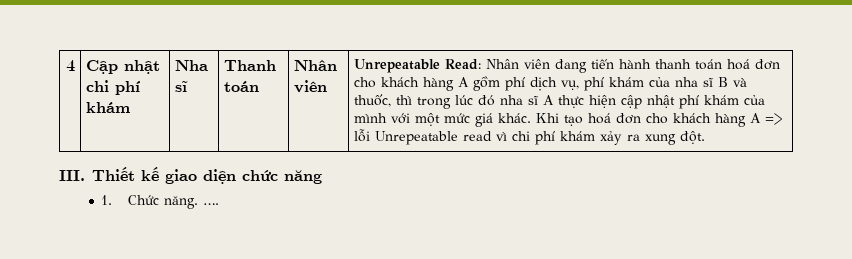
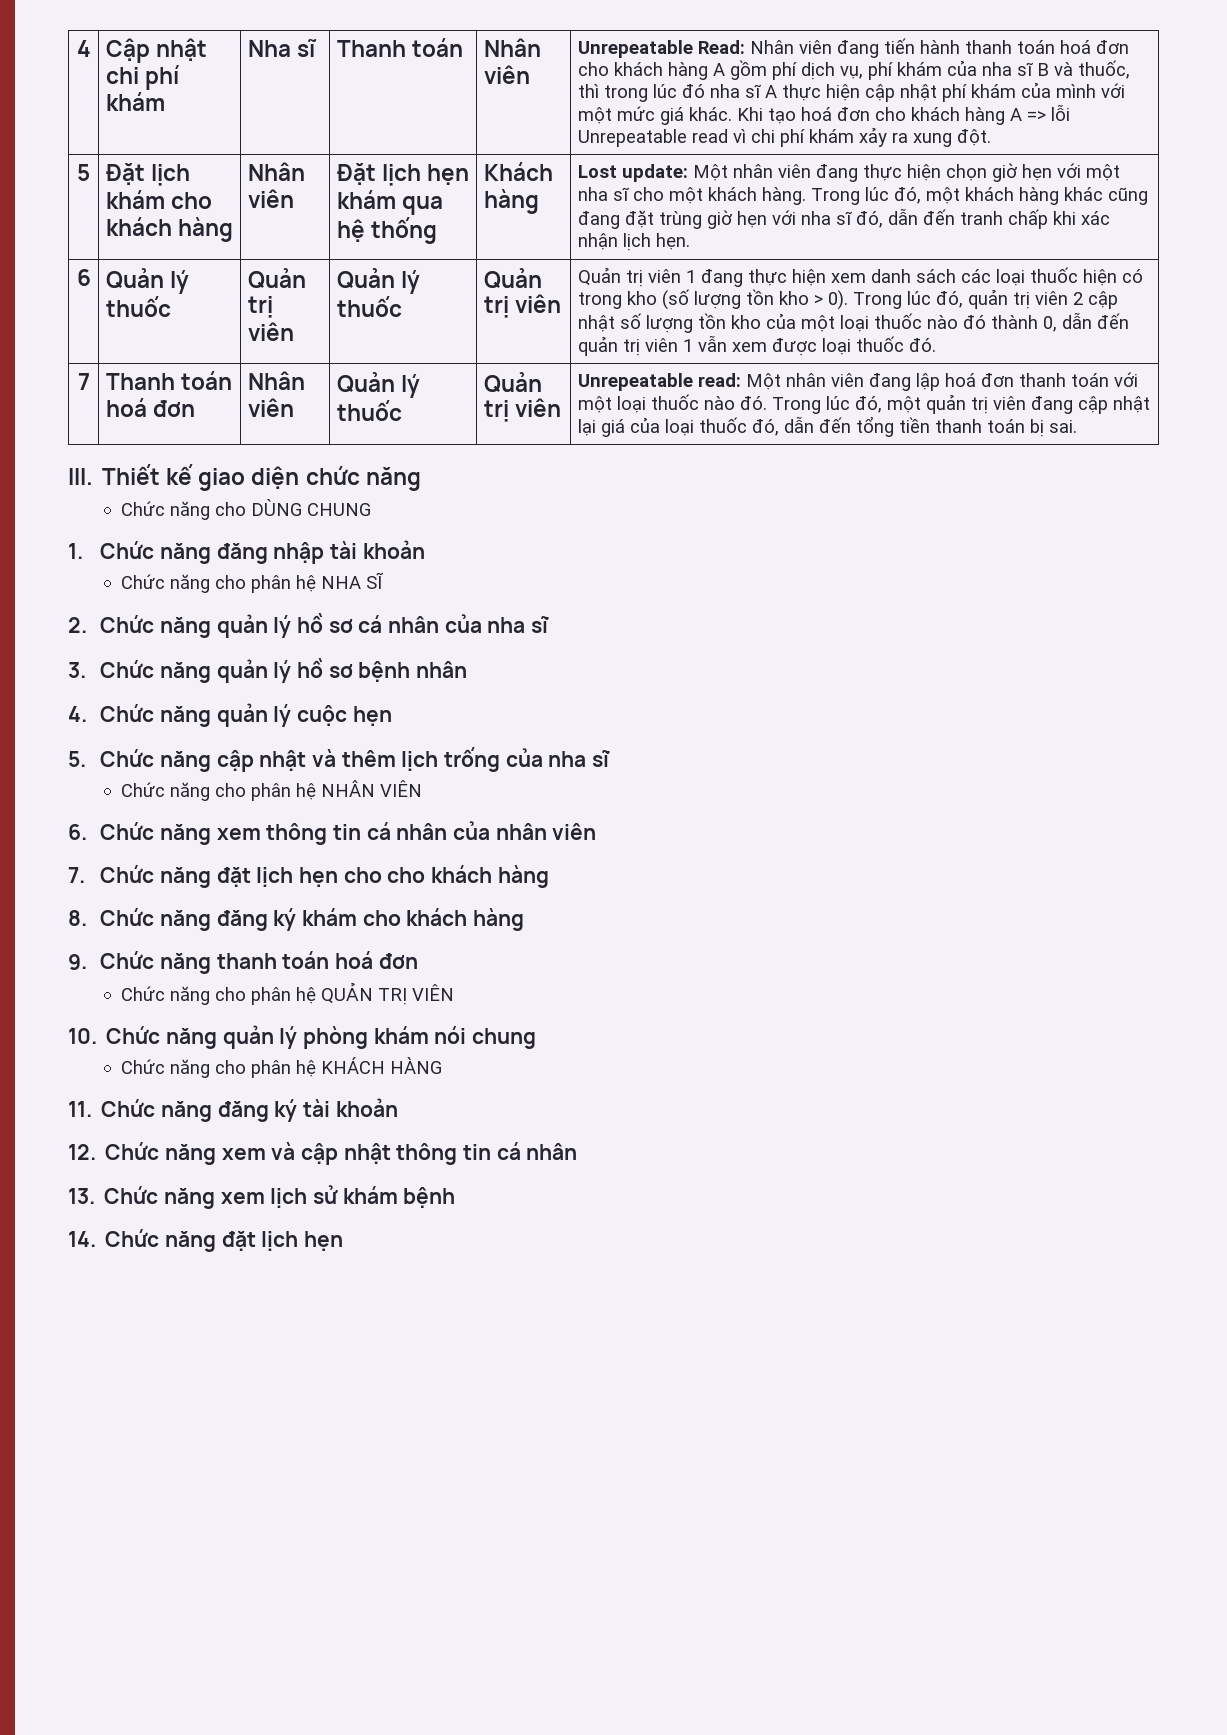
(705, 137) none -> [77,164,90,181] [105,163,190,186] [105,190,212,209] [105,217,233,242] [247,162,305,181] [247,189,294,208] [336,163,469,186] [336,190,443,215] [336,217,437,244] [483,162,553,181] [483,189,539,214] [577,163,1120,182] [577,187,1148,205] [577,208,1110,229] [577,233,690,251] [76,269,91,286] [105,267,189,294] [105,296,171,317] [247,267,306,289] [247,296,273,318] [247,322,294,341] [336,267,420,294] [336,296,402,317] [483,267,542,289] [483,294,561,318] [577,267,1143,287] [577,289,1118,310] [577,312,1129,333] [577,335,936,356] [77,373,90,390] [105,371,232,390] [105,398,195,417] [247,371,305,390] [247,398,294,417] [336,371,420,398] [336,400,402,421] [483,371,542,393] [483,398,561,422] [577,372,1138,391] [577,394,1150,414] [577,416,1077,437] // 5 | Đặt lịch khám cho khách hàng | Nhân viên | Đặt lịch hẹn khám qua hệ thống | Khách hàng | Lost update: Một nhân viên đang thực hiện chọn giờ hẹn với một nha sĩ cho một khách hàng. Trong lúc đó, một khách hàng khác cũng đang đặt trùng giờ hẹn với nha sĩ đó, dẫn đến tranh chấp khi xác nhận lịch hẹn. // 6 | Quản lý thuốc | Quản trị viên | Quản lý thuốc | Quản trị viên | Quản trị viên 1 đang thực hiện xem danh sách các loại thuốc hiện có trong kho (số lượng tồn kho > 0). Trong lúc đó, quản trị viên 2 cập nhật số lượng tồn kho của một loại thuốc nào đó thành 0, dẫn đến quản trị viên 1 vẫn xem được loại thuốc đó. // 7 | Thanh toán hoá đơn | Nhân viên | Quản lý thuốc | Quản trị viên | Unrepeatable read: Một nhân viên đang lập hoá đơn thanh toán với một loại thuốc nào đó. Trong lúc đó, một quản trị viên đang cập nhật lại giá của loại thuốc đó, dẫn đến tổng tiền thanh toán bị sai.
[101,195,220,209] 1. Chức năng. …. -> [120,499,371,520] [68,540,425,564] [120,572,383,593] [68,613,549,638] [68,658,467,683] [68,703,392,727] [68,747,610,772] [120,780,422,801] [68,821,597,845] [68,865,549,888] [68,908,524,931] [68,951,418,974] [120,982,454,1005] [68,1025,536,1049] [120,1057,442,1078] [68,1098,398,1122] [68,1142,578,1165] [68,1185,456,1209] [68,1229,343,1252] Chức năng cho DÙNG CHUNG // 1. Chức năng đăng nhập tài khoản // Chức năng cho phân hệ NHA SĨ // 2. Chức năng quản lý hồ sơ cá nhân của nha sĩ // 3. Chức năng quản lý hồ sơ bệnh nhân // 4. Chức năng quản lý cuộc hẹn // 5. Chức năng cập nhật và thêm lịch trống của nha sĩ // Chức năng cho phân hệ NHÂN VIÊN // 6. Chức năng xem thông tin cá nhân của nhân viên // 7. Chức năng đặt lịch hẹn cho cho khách hàng // 8. Chức năng đăng ký khám cho khách hàng // 9. Chức năng thanh toán hoá đơn // Chức năng cho phân hệ QUẢN TRỊ VIÊN // 10. Chức năng quản lý phòng khám nói chung // Chức năng cho phân hệ KHÁCH HÀNG // 11. Chức năng đăng ký tài khoản // 12. Chức năng xem và cập nhật thông tin cá nhân // 13. Chức năng xem lịch sử khám bệnh // 14. Chức năng đặt lịch hẹn

